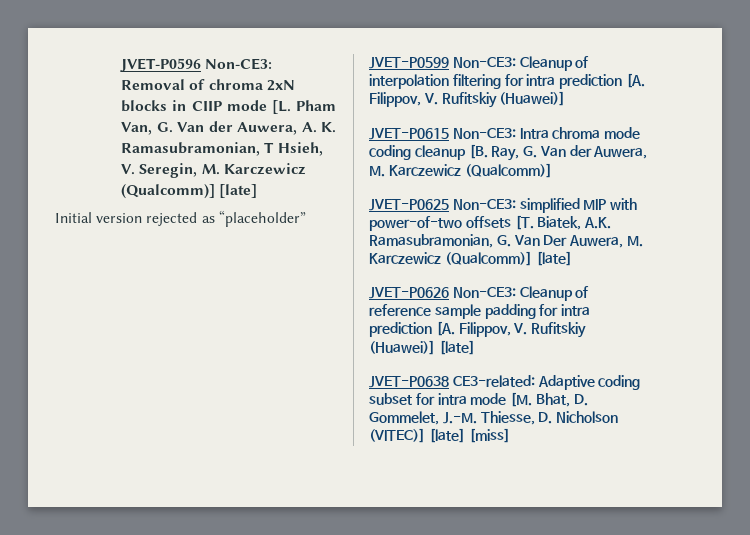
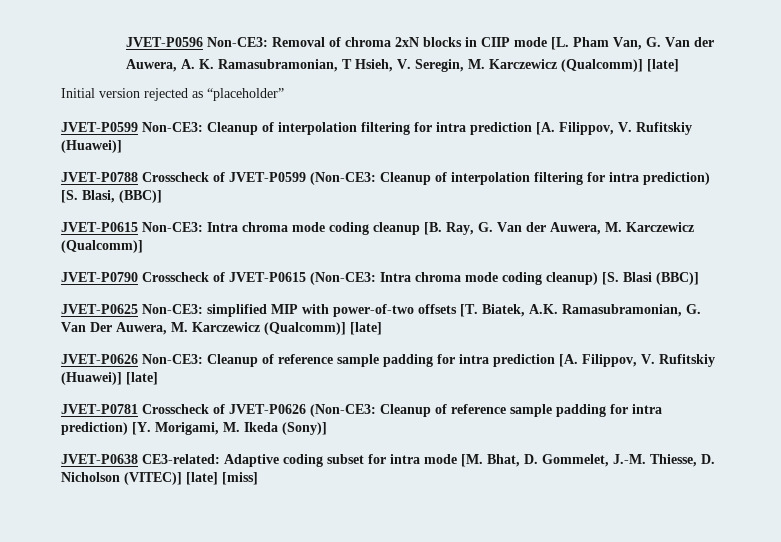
(566, 98) none -> [61,172,710,185] [61,190,162,203] // JVET-P0788 Crosscheck of JVET-P0599 (Non-CE3: Cleanup of interpolation filtering for intra prediction) [S. Blasi, (BBC)]
(552, 170) none -> [61,272,699,285] // JVET-P0790 Crosscheck of JVET-P0615 (Non-CE3: Intra chroma mode coding cleanup) [S. Blasi (BBC)]
(475, 347) none -> [61,404,662,417] [61,422,327,435] // JVET-P0781 Crosscheck of JVET-P0626 (Non-CE3: Cleanup of reference sample padding for intra prediction) [Y. Morigami, M. Ikeda (Sony)]

